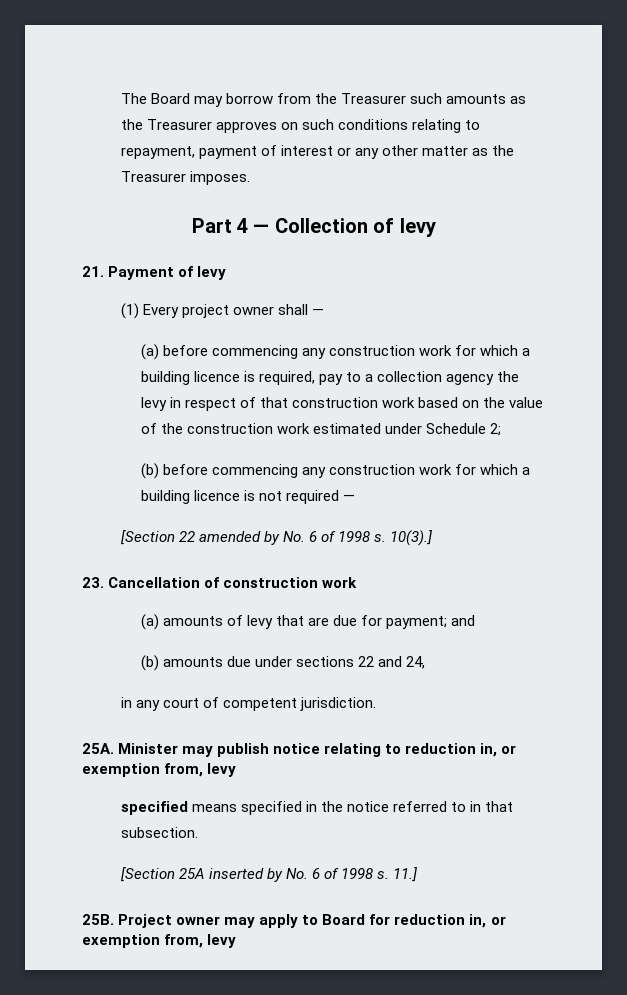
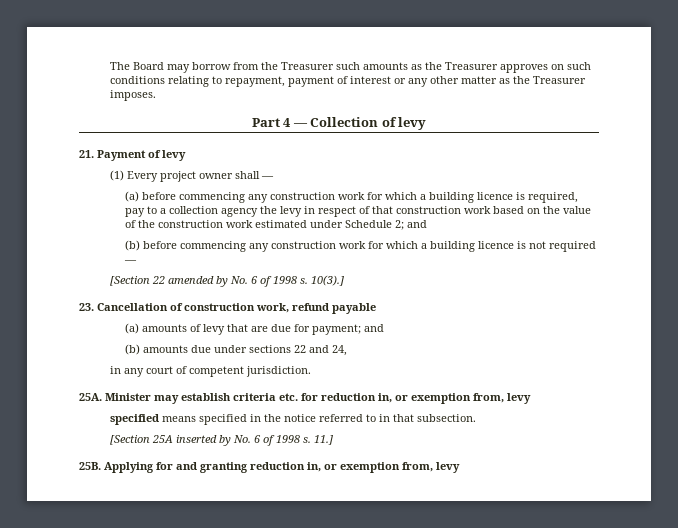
(501, 429) none -> [407,220,428,228] and
[322,577,358,588] work -> [256,303,376,314] work, refund payable
[217,743,402,757] publish notice relating to -> [181,393,318,401] establish criteria etc. for
[118,914,391,928] Project owner may apply to Board for -> [104,462,248,473] Applying for and granting

